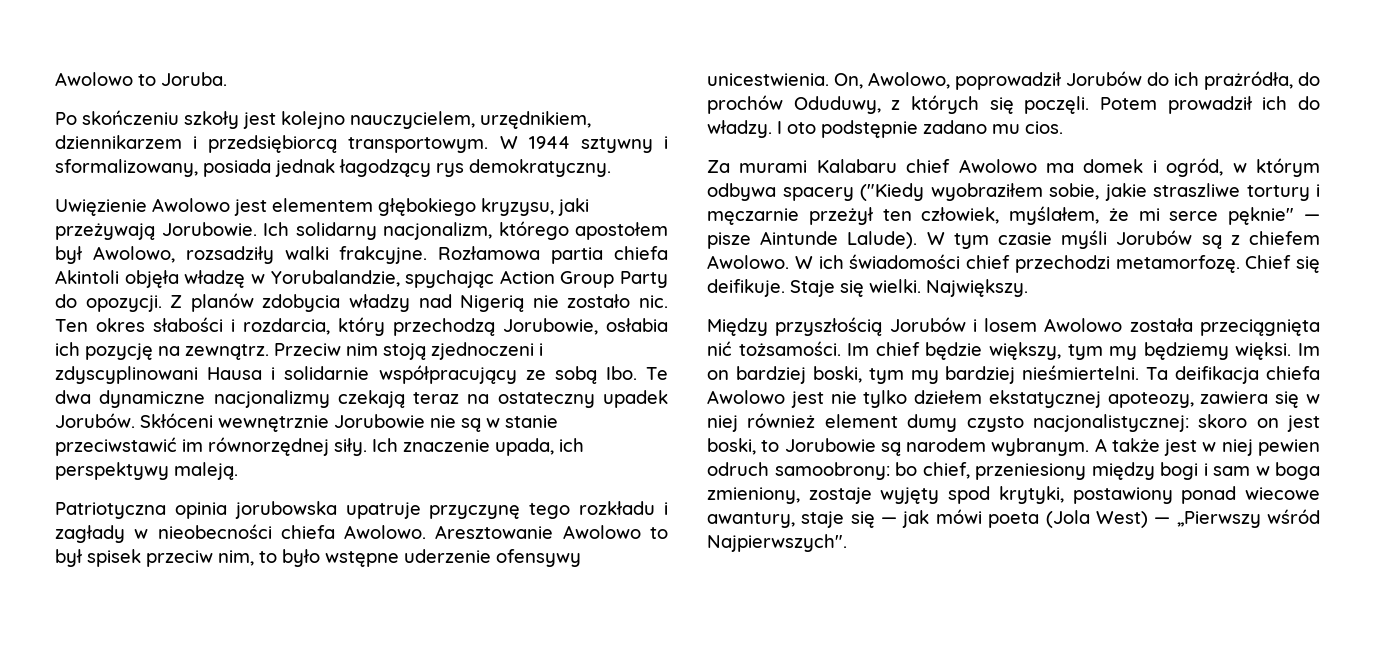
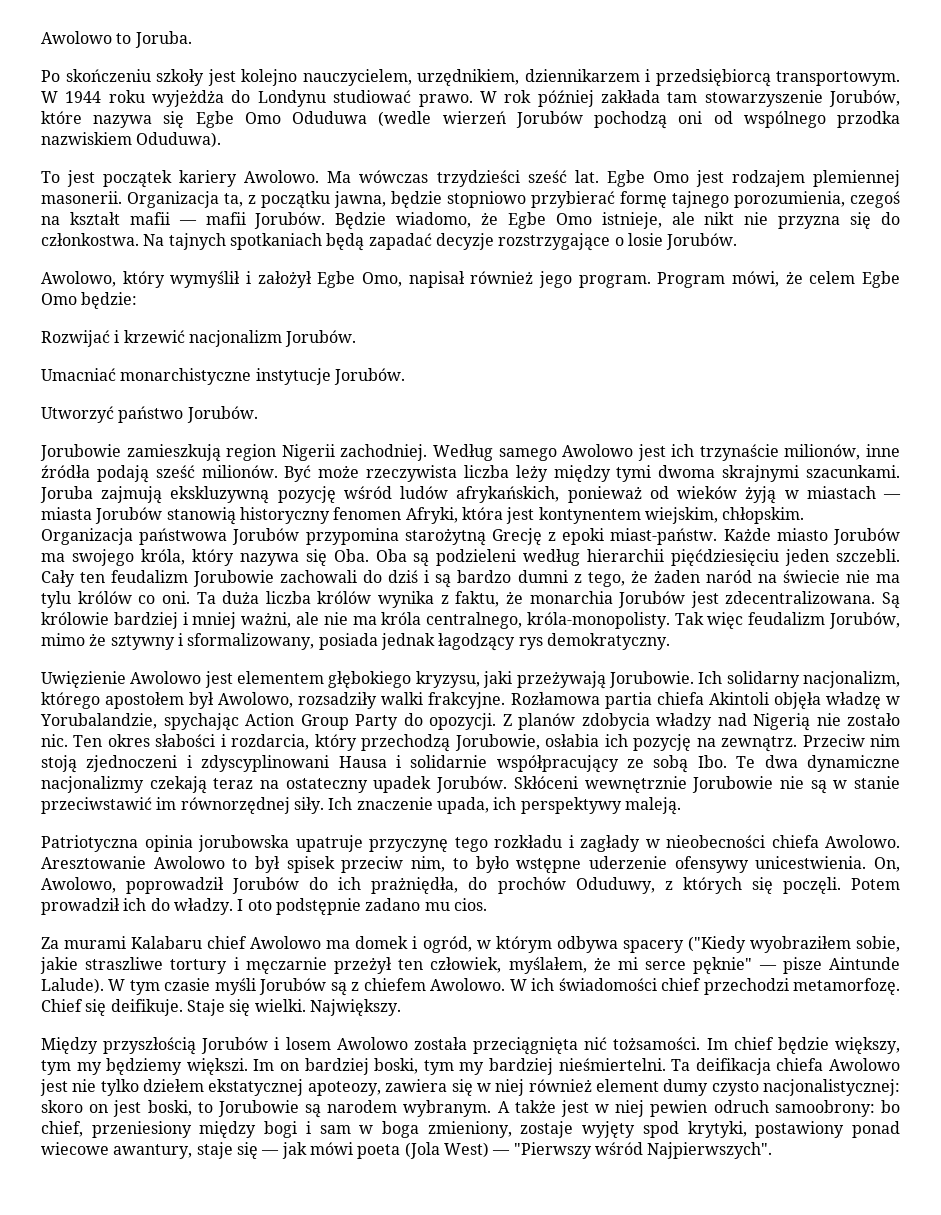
(570, 142) none -> [108,90,900,107] [41,111,901,129] [41,132,222,148] [41,170,900,188] [41,191,900,209] [41,212,900,229] [41,233,738,251] [41,271,900,288] [41,292,138,309] [41,330,357,347] [41,368,405,385] [41,406,258,423] [40,444,901,462] [41,465,900,483] [40,486,902,504] [41,507,805,525] [41,528,900,546] [41,549,901,567] [41,570,901,588] [41,591,900,609] [41,612,901,629] [41,633,107,646] roku wyjeżdża do Londynu studiować prawo. W rok później zakłada tam stowarzyszenie Jorubów, które nazywa się Egbe Omo Oduduwa (wedle wierzeń Jorubów pochodzą oni od wspólnego przodka nazwiskiem Oduduwa). // To jest początek kariery Awolowo. Ma wówczas trzydzieści sześć lat. Egbe Omo jest rodzajem plemiennej masonerii. Organizacja ta, z początku jawna, będzie stopniowo przybierać formę tajnego porozumienia, czegoś na kształt mafii — mafii Jorubów. Będzie wiadomo, że Egbe Omo istnieje, ale nikt nie przyzna się do członkostwa. Na tajnych spotkaniach będą zapadać decyzje rozstrzygające o losie Jorubów. // Awolowo, który wymyślił i założył Egbe Omo, napisał również jego program. Program mówi, że celem Egbe Omo będzie: // Rozwijać i krzewić nacjonalizm Jorubów. // Umacniać monarchistyczne instytucje Jorubów. // Utworzyć państwo Jorubów. // Jorubowie zamieszkują region Nigerii zachodniej. Według samego Awolowo jest ich trzynaście milionów, inne źródła podają sześć milionów. Być może rzeczywista liczba leży między tymi dwoma skrajnymi szacunkami. Joruba zajmują ekskluzywną pozycję wśród ludów afrykańskich, ponieważ od wieków żyją w miastach — miasta Jorubów stanowią historyczny fenomen Afryki, która jest kontynentem wiejskim, chłopskim. Organizacja państwowa Jorubów przypomina starożytną Grecję z epoki miast-państw. Każde miasto Jorubów ma swojego króla, który nazywa się Oba. Oba są podzieleni według hierarchii pięćdziesięciu jeden szczebli. Cały ten feudalizm Jorubowie zachowali do dziś i są bardzo dumni z tego, że żaden naród na świecie nie ma tylu królów co oni. Ta duża liczba królów wynika z faktu, że monarchia Jorubów jest zdecentralizowana. Są królowie bardziej i mniej ważni, ale nie ma króla centralnego, króla-monopolisty. Tak więc feudalizm Jorubów, mimo że
[1204,71,1293,90] prażródła, -> [371,877,459,894] prażniędła,
[1235,342,1292,360] więksi. -> [186,1058,248,1075] większi.
[1176,511,1261,528] „Pierwszy -> [513,1142,592,1159] "Pierwszy

